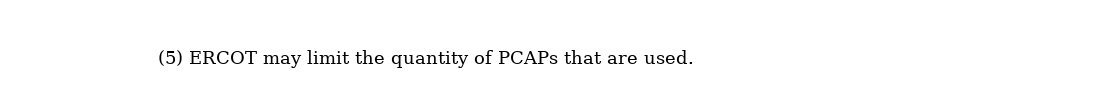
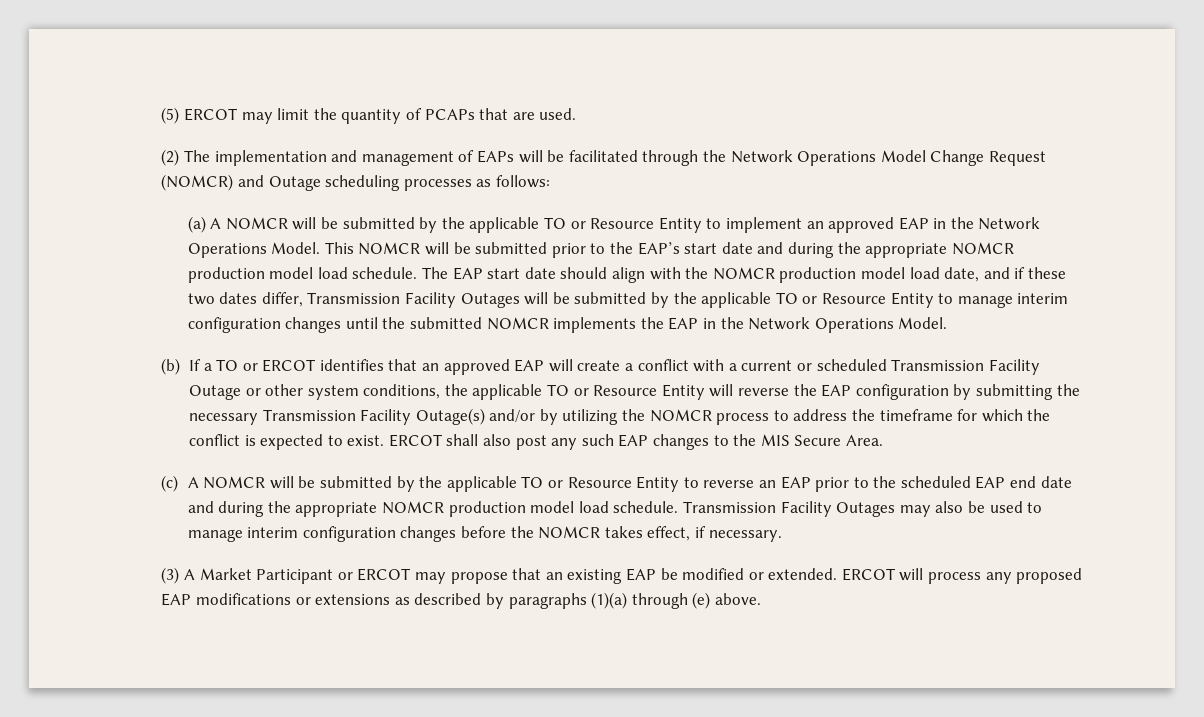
(695, 57) none -> [161,149,1046,166] [161,174,550,191] [187,216,1041,233] [187,242,1014,258] [187,267,1066,283] [187,292,1069,308] [187,317,948,333] [161,358,1040,375] [188,384,1080,400] [188,408,1051,425] [188,434,883,450] [161,475,1072,492] [187,501,1043,517] [187,526,782,542] [161,567,1083,584] [161,592,761,609] // (2) The implementation and management of EAPs will be facilitated through the Network Operations Model Change Request (NOMCR) and Outage scheduling processes as follows: // (a) A NOMCR will be submitted by the applicable TO or Resource Entity to implement an approved EAP in the Network Operations Model. This NOMCR will be submitted prior to the EAP’s start date and during the appropriate NOMCR production model load schedule. The EAP start date should align with the NOMCR production model load date, and if these two dates differ, Transmission Facility Outages will be submitted by the applicable TO or Resource Entity to manage interim configuration changes until the submitted NOMCR implements the EAP in the Network Operations Model. // (b) If a TO or ERCOT identifies that an approved EAP will create a conflict with a current or scheduled Transmission Facility Outage or other system conditions, the applicable TO or Resource Entity will reverse the EAP configuration by submitting the necessary Transmission Facility Outage(s) and/or by utilizing the NOMCR process to address the timeframe for which the conflict is expected to exist. ERCOT shall also post any such EAP changes to the MIS Secure Area. // (c) A NOMCR will be submitted by the applicable TO or Resource Entity to reverse an EAP prior to the scheduled EAP end date and during the appropriate NOMCR production model load schedule. Transmission Facility Outages may also be used to manage interim configuration changes before the NOMCR takes effect, if necessary. // (3) A Market Participant or ERCOT may propose that an existing EAP be modified or extended. ERCOT will process any proposed EAP modifications or extensions as described by paragraphs (1)(a) through (e) above.

